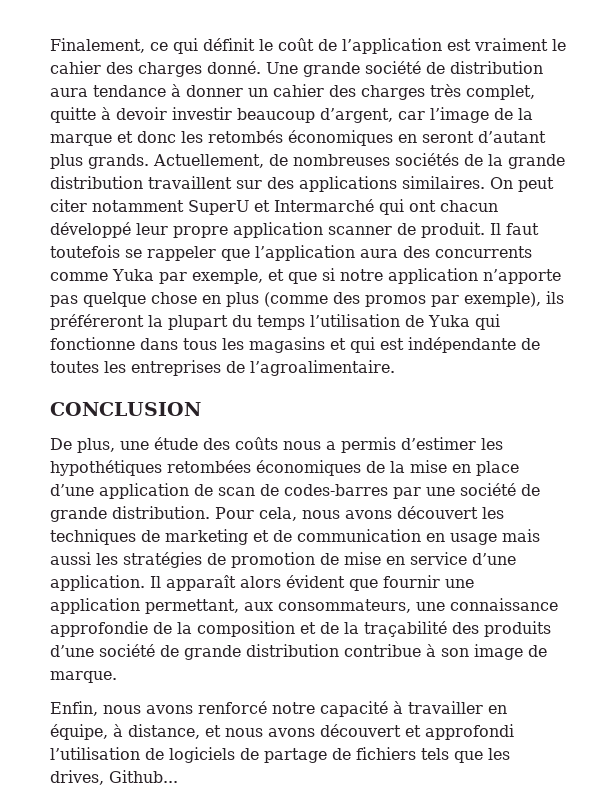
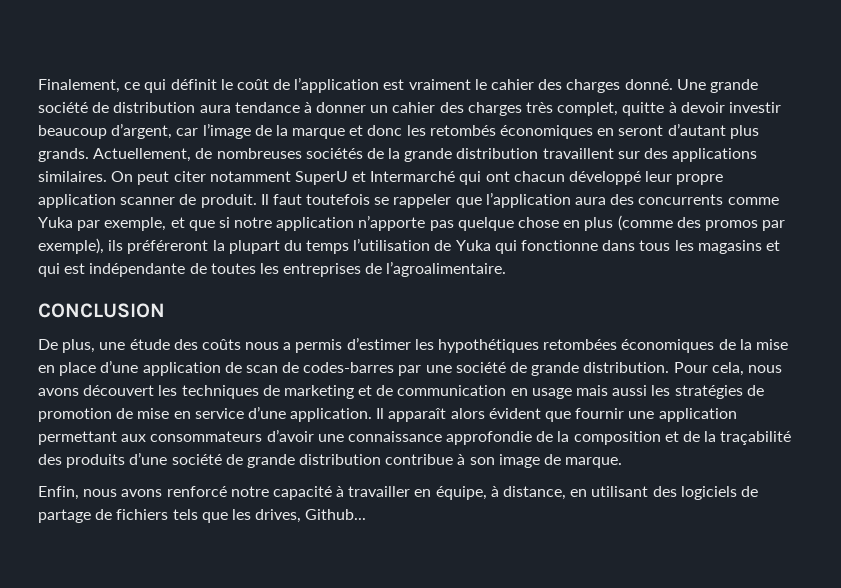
[145,599,411,614] permettant, aux consommateurs, -> [38,429,314,445] permettant aux consommateurs d’avoir
[205,724,514,740] [50,747,164,760] et nous avons découvert et approfondi l’utilisation de -> [570,486,677,497] en utilisant des

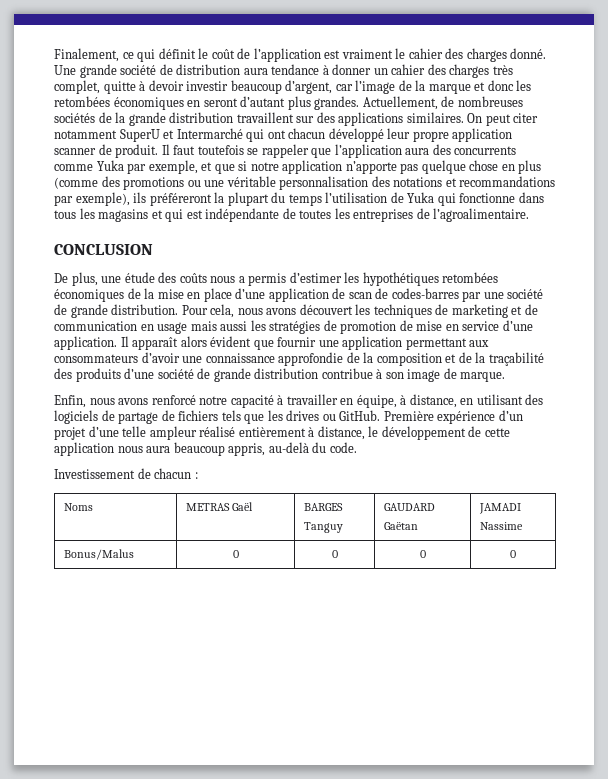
[429,125,496,136] retombés -> [54,96,110,107] retombées
[38,148,89,162] grands. -> [314,96,360,110] grandes.
[704,220,758,231] promos -> [123,176,556,190] promotions ou une véritable personnalisation des notations et recommandations
[255,509,367,523] drives, Github... -> [286,410,523,424] [54,426,510,440] [54,442,357,456] [54,468,198,479] [63,503,93,511] [185,502,253,511] [303,503,343,511] [303,522,343,533] [383,503,435,511] [383,522,418,530] [478,503,521,514] [479,522,523,530] [63,549,134,560] [232,550,239,558] [331,550,338,558] [419,550,426,558] [510,550,516,558] drives ou GitHub. Première expérience d’un projet d’une telle ampleur réalisé entièrement à distance, le développement de cette application nous aura beaucoup appris, au-delà du code. // Investissement de chacun : // Noms | METRAS Gaël | BARGES // Tanguy | GAUDARD // Gaëtan | JAMADI // Nassime // Bonus/Malus | 0 | 0 | 0 | 0

